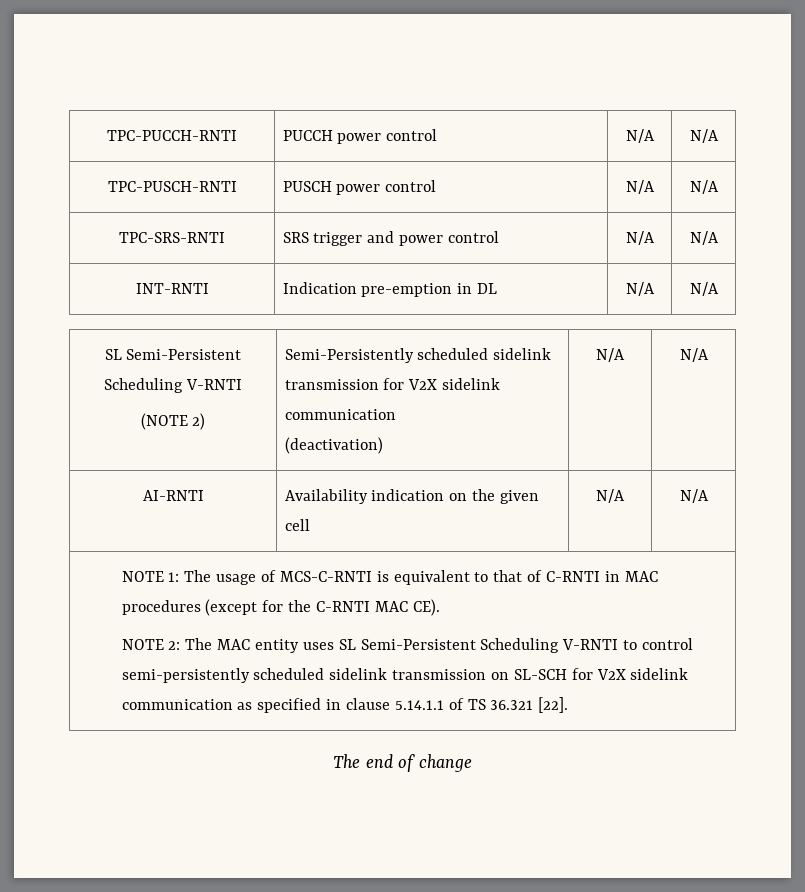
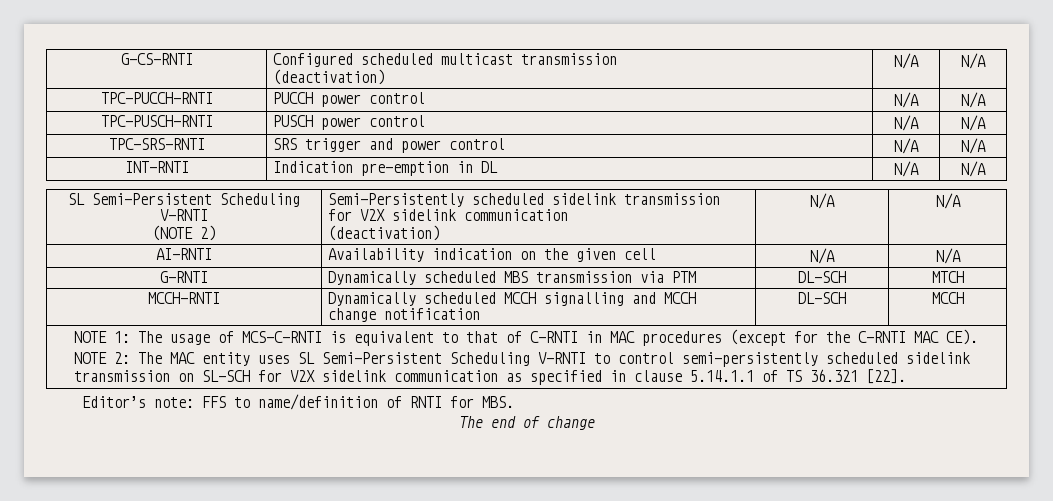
(107, 135) none -> [120,53,193,65] [272,53,617,67] [272,69,385,85] [894,53,919,69] [961,53,986,69] G-CS-RNTI | Configured scheduled multicast transmission // (deactivation) | N/A | N/A //
(709, 496) none -> [160,271,208,283] [327,271,696,285] [798,271,846,283] [931,271,964,283] [148,292,220,304] [327,292,696,306] [327,308,480,322] [798,292,846,304] [931,292,964,304] // G-RNTI | Dynamically scheduled MBS transmission via PTM | DL-SCH | MTCH // MCCH-RNTI | Dynamically scheduled MCCH signalling and MCCH change notification | DL-SCH | MCCH
(569, 705) none -> [82,394,515,410] // Editor’s note: FFS to name/definition of RNTI for MBS.

